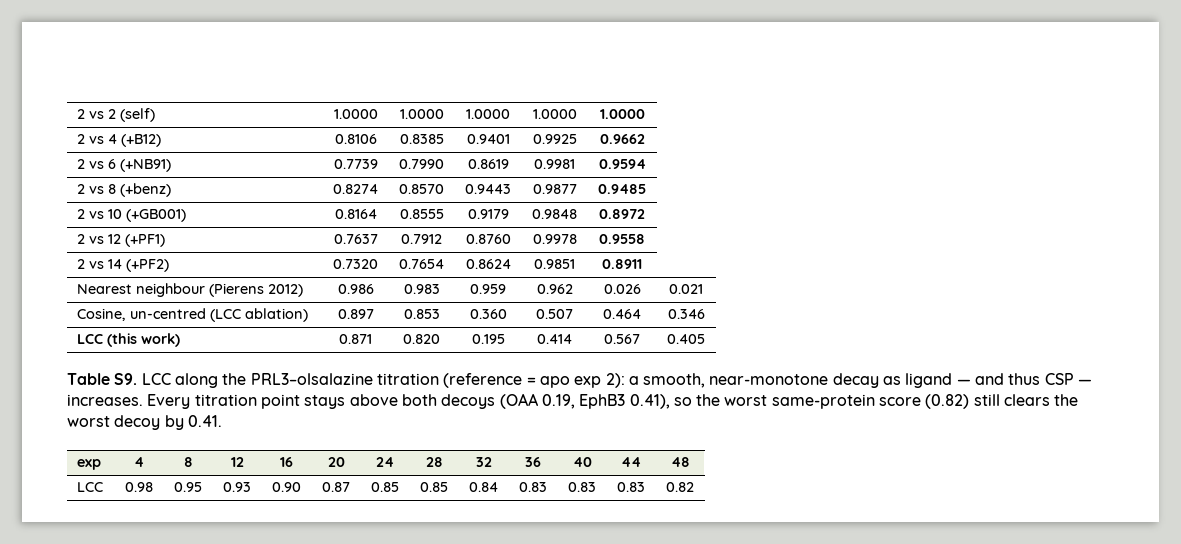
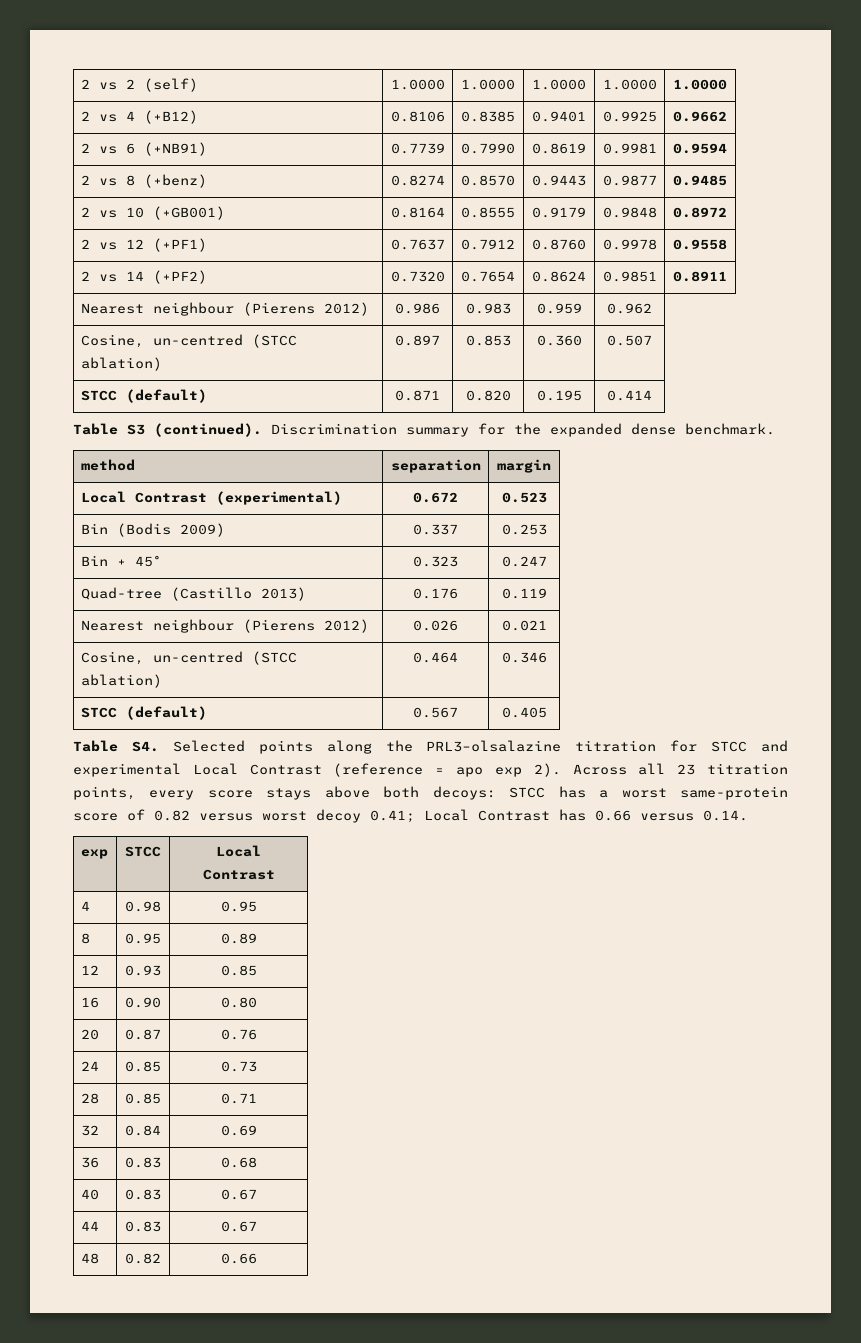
[603,284,641,294] [669,284,703,294] [77,308,242,322] | 0.026 | 0.021 // Cosine, un-centred (LCC -> [80,334,297,348] // Cosine, un-centred (STCC
[603,309,641,319] [667,309,705,319] [77,333,181,347] | 0.464 | 0.346 // LCC (this work) -> [80,389,207,403] // STCC (default)
(572, 339) none -> [73,423,775,437] [80,459,135,471] [390,459,481,473] [497,459,551,473] [80,491,342,505] [413,492,458,503] [501,492,547,503] [80,523,225,537] [413,524,458,535] [501,524,547,535] [80,555,162,567] [413,556,458,567] [501,556,547,567] [80,587,306,601] [413,588,458,599] [501,588,547,599] [80,619,369,633] [413,620,458,631] [501,620,547,631] [80,651,297,665] [80,674,162,688] [413,652,458,663] [501,652,547,663] [80,706,207,720] // Table S3 (continued). Discrimination summary for the expanded dense benchmark. // method | separation | margin // Local Contrast (experimental) | 0.672 | 0.523 // Bin (Bodis 2009) | 0.337 | 0.253 // Bin + 45° | 0.323 | 0.247 // Quad-tree (Castillo 2013) | 0.176 | 0.119 // Nearest neighbour (Pierens 2012) | 0.026 | 0.021 // Cosine, un-centred (STCC ablation) | 0.464 | 0.346 // STCC (default)
[114,373,171,385] S9. LCC -> [131,740,313,754] S4. Selected points
[443,373,1093,388] [67,393,1079,409] [67,415,222,430] [77,459,102,470] [134,457,144,467] [183,457,193,467] [230,457,244,467] [280,457,293,467] [327,457,345,467] [376,457,394,467] [425,457,443,467] [475,457,492,467] [525,457,541,467] [572,457,592,467] [621,457,641,467] [670,457,690,467] [77,482,104,492] [125,482,153,492] [174,482,202,492] (reference = apo exp 2): a smooth, near-monotone decay as ligand — and thus CSP — increases. Every titration point stays above both decoys (OAA 0.19, EphB3 0.41), so the worst same-protein score (0.82) still clears the worst decoy by 0.41. // exp | 4 | 8 | 12 | 16 | 20 | 24 | 28 | 32 | 36 | 40 | 44 | 48 // LCC | 0.98 | 0.95 -> [670,740,788,752] [73,763,789,777] [73,786,788,800] [73,809,748,823] [80,849,108,859] [125,846,161,857] [216,845,261,857] [202,869,275,880] [80,901,90,911] [125,901,161,912] [220,901,257,912] [80,933,90,944] [125,933,161,944] [220,933,257,944] [80,965,99,975] for STCC and experimental Local Contrast (reference = apo exp 2). Across all 23 titration points, every score stays above both decoys: STCC has a worst same-protein score of 0.82 versus worst decoy 0.41; Local Contrast has 0.66 versus 0.14. // exp | STCC | Local Contrast // 4 | 0.98 | 0.95 // 8 | 0.95 | 0.89 // 12
(251, 487) none -> [220,965,257,976] [80,997,99,1008] | 0.85 // 16
(301, 487) none -> [220,997,257,1008] [80,1029,99,1040] | 0.80 // 20
[371,482,399,492] [420,482,448,492] 0.85 | 0.85 -> [220,1029,257,1040] [80,1061,99,1071] [125,1061,161,1072] [220,1061,257,1072] [80,1093,99,1104] [125,1093,161,1104] [220,1093,257,1104] [80,1125,99,1136] 0.76 // 24 | 0.85 | 0.73 // 28 | 0.85 | 0.71 // 32
[519,482,547,492] [568,482,596,492] [617,482,645,492] [666,482,694,492] | 0.83 | 0.83 | 0.83 | 0.82 -> [220,1125,257,1136] [80,1157,99,1168] [125,1157,161,1168] [220,1157,257,1168] [80,1189,99,1200] [125,1189,161,1200] [220,1189,257,1200] [80,1221,99,1231] [125,1221,161,1232] [220,1221,257,1232] [80,1253,99,1264] [125,1253,161,1264] [220,1253,257,1264] | 0.69 // 36 | 0.83 | 0.68 // 40 | 0.83 | 0.67 // 44 | 0.83 | 0.67 // 48 | 0.82 | 0.66

